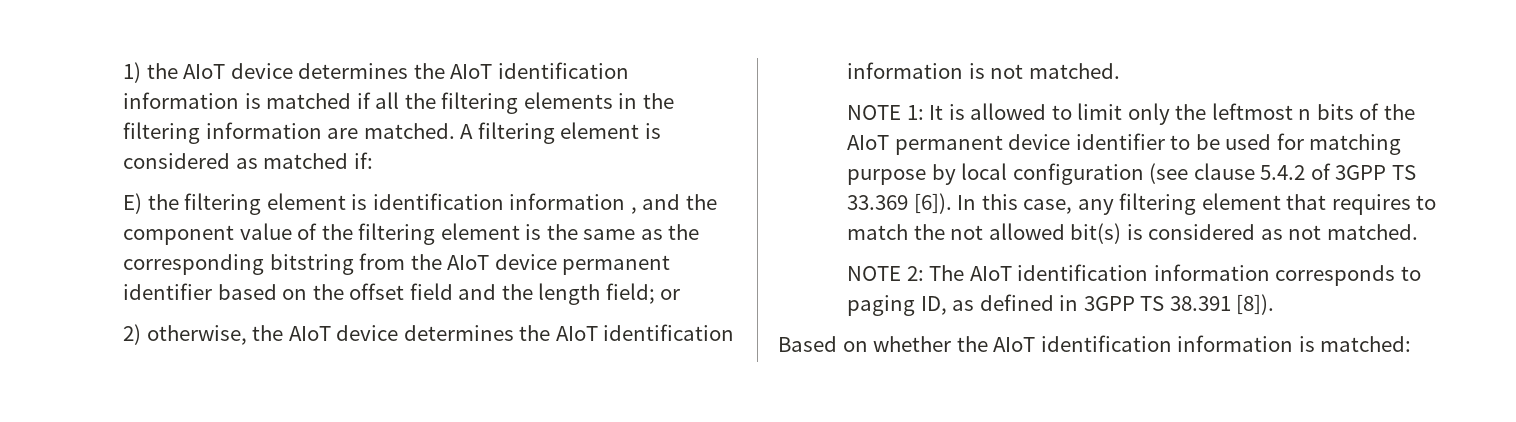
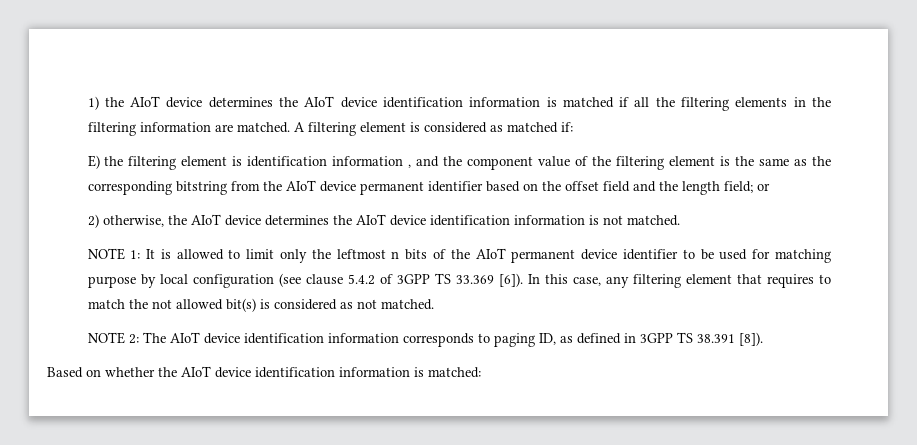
(493, 71) none -> [340,97,377,108] device
(598, 333) none -> [389,215,426,226] device
(1012, 273) none -> [203,333,240,344] device
(1036, 344) none -> [215,367,251,378] device

